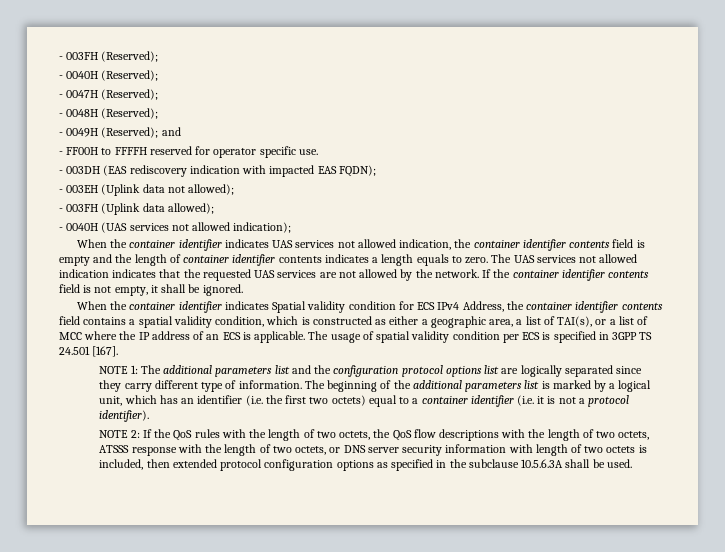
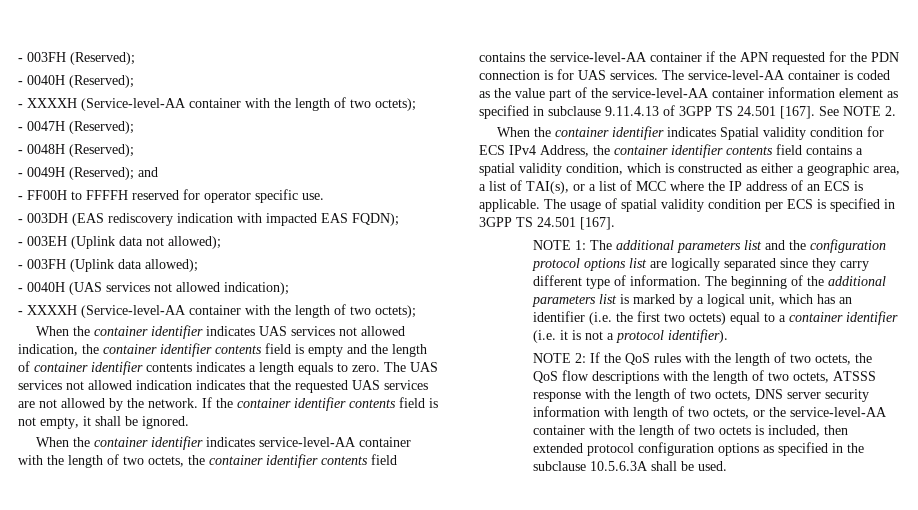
(159, 75) none -> [18,97,416,111] // - XXXXH (Service-level-AA container with the length of two octets);
(292, 227) none -> [18,304,416,318] // - XXXXH (Service-level-AA container with the length of two octets);
(243, 290) none -> [36,436,412,450] [18,454,397,468] [479,51,899,65] [479,69,890,80] [479,87,898,101] [479,105,896,119] // When the container identifier indicates service-level-AA container with the length of two octets, the container identifier contents field contains the service-level-AA container if the APN requested for the PDN connection is for UAS services. The service-level-AA container is coded as the value part of the service-level-AA container information element as specified in subclause 9.11.4.13 of 3GPP TS 24.501 [167]. See NOTE 2.
[329,447,341,453] or -> (751, 395) none
(604, 449) none -> [712,407,887,419] [532,424,715,438] octets, or the service-level-AA container with the length of two

